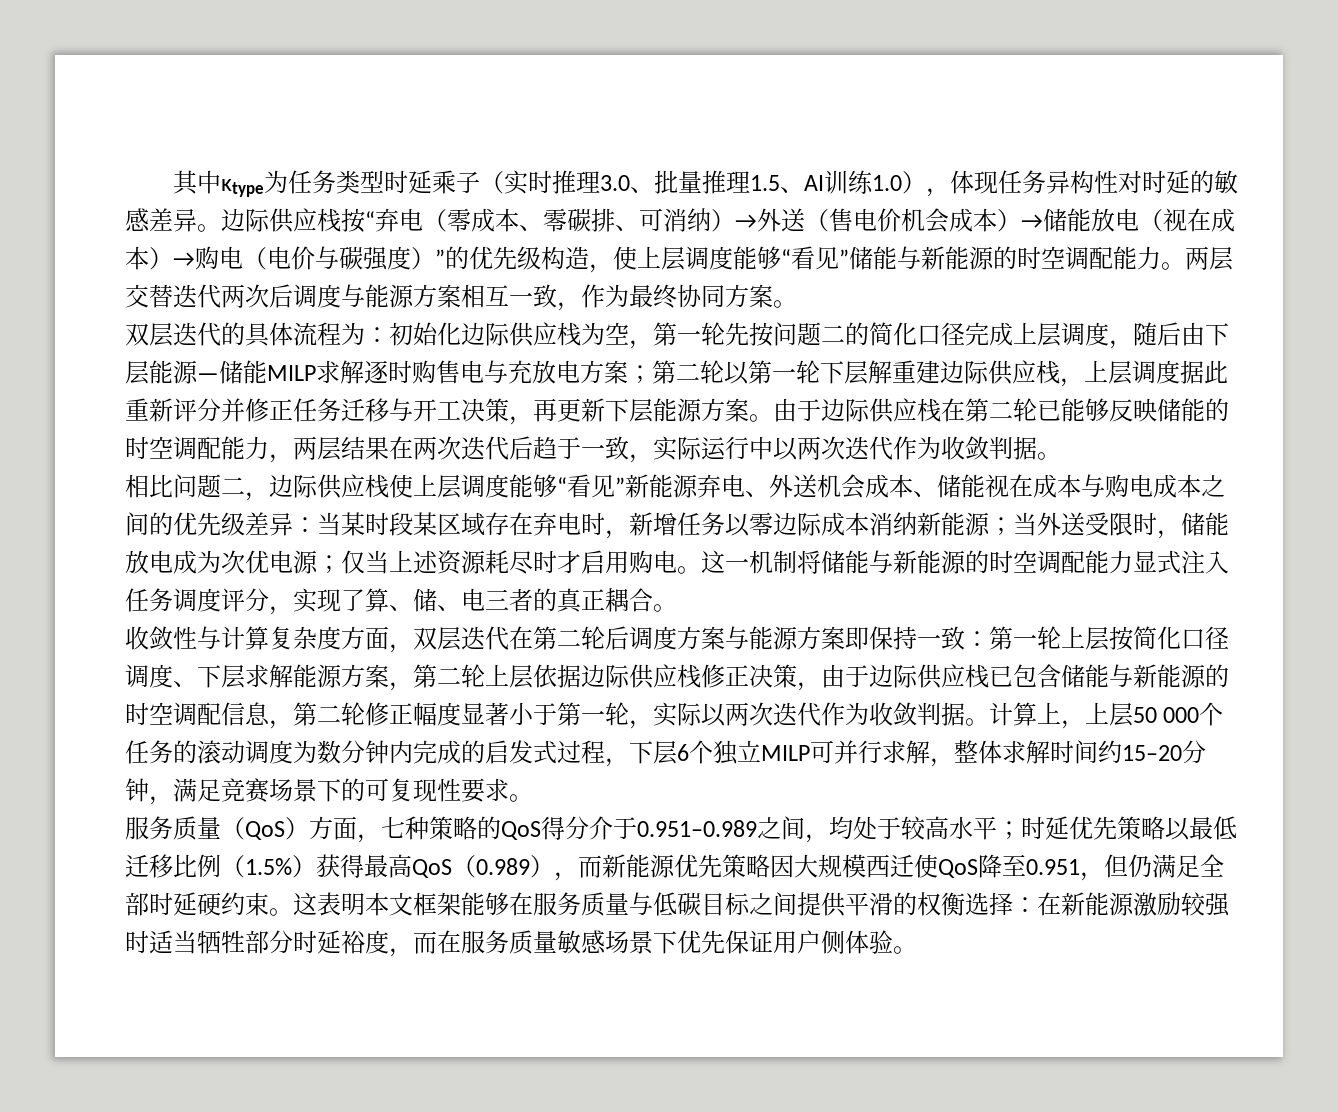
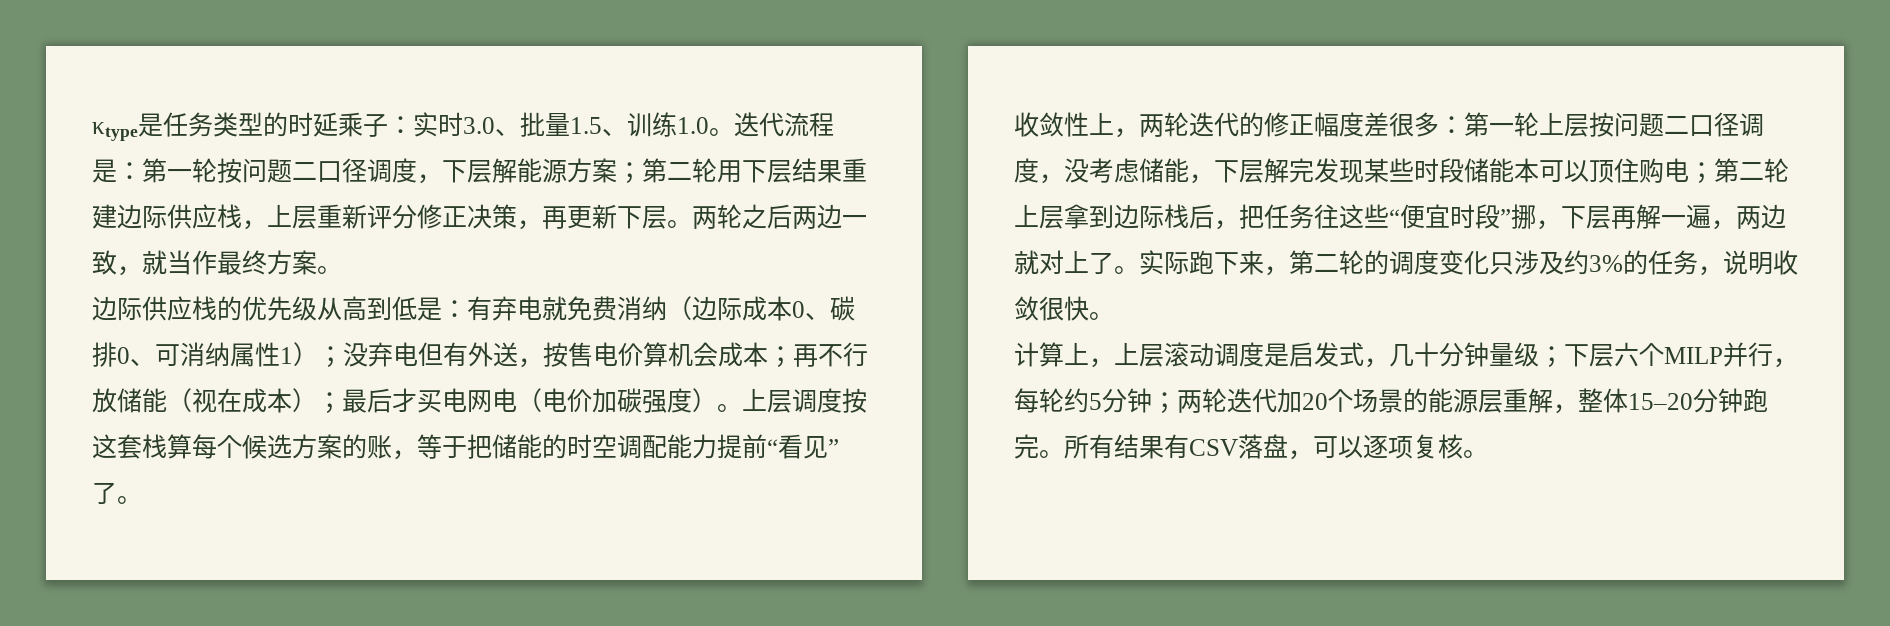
[172,170,288,197] 其中κtype为 -> [92,113,163,141] κtype是
(384, 181) none -> [263,112,288,137] 的
[479,170,1238,197] [125,208,1235,233] [125,246,1233,273] [125,284,797,311] [125,322,1229,349] [125,360,892,385] （实时推理3.0、批量推理1.5、AI训练1.0），体现任务异构性对时延的敏感差异。边际供应栈按“弃电（零成本、零碳排、可消纳）→外送（售电价机会成本）→储能放电（视在成本）→购电（电价与碳强度）”的优先级构造，使上层调度能够“看见”储能与新能源的时空调配能力。两层交替迭代两次后调度与能源方案相互一致，作为最终协同方案。 // 双层迭代的具体流程为：初始化边际供应栈为空，第一轮先按问题二的简化口径完成上层调度，随后由下层能源—储能MILP求解逐时购售电与充放电方案；第二轮以第一轮下层解 -> [388,112,834,137] [92,158,842,184] ：实时3.0、批量1.5、训练1.0。迭代流程是：第一轮按问题二口径调度，下层解能源方案；第二轮用下层结果
[1132,360,1228,384] [125,398,1157,425] 调度据此重新评分并修正任务迁移与开工决策，再更新下层能源方案。由于边际供应栈在第二轮已能够反映 -> [317,204,867,230] [92,250,342,276] [92,296,855,321] [92,342,868,368] [92,388,867,414] [92,434,492,460] 重新评分修正决策，再更新下层。两轮之后两边一致，就当作最终方案。 // 边际供应栈的优先级从高到低是：有弃电就免费消纳（边际成本0、碳排0、可消纳属性1）；没弃电但有外送，按售电价算机会成本；再不行放储能（视在成本）；最后才买电网电（电价加碳强度）。上层调度按这套栈算每个候选方案的账，等于把
[269,436,1061,463] [125,474,1225,501] [125,512,1229,539] [125,550,1229,575] [125,588,677,615] [125,626,965,653] ，两层结果在两次迭代后趋于一致，实际运行中以两次迭代作为收敛判据。 // 相比问题二，边际供应栈使上层调度能够“看见”新能源弃电、外送机会成本、储能视在成本与购电成本之间的优先级差异：当某时段某区域存在弃电时，新增任务以零边际成本消纳新能源；当外送受限时，储能放电成为次优电源；仅当上述资源耗尽时才启用购电。这一机制将储能与新能源的时空调配能力显式注入任务调度评分，实现了算、储、电三者的真正耦合。 // 收敛性与计算复杂度方面，双层迭代在第二轮后调度方案与能源方案即保持一致 -> [717,434,839,459] [92,482,142,504] [1014,112,1439,138] 提前“看见”了。 // 收敛性上，两轮迭代的修正幅度差很多
[1133,626,1229,650] [125,664,1229,691] [125,702,989,729] 简化口径调度、下层求解能源方案，第二轮上层依据边际供应栈修正决策，由于边际供应栈已包含储能与新能源的时空调配信息，第二轮修正幅度显著小于第一轮，实际以两次迭代作为收敛判据。 -> [1614,112,1764,137] [1014,158,1789,184] [1014,204,1786,230] [1014,250,1798,276] [1014,296,1114,321] 问题二口径调度，没考虑储能，下层解完发现某些时段储能本可以顶住购电；第二轮上层拿到边际栈后，把任务往这些“便宜时段”挪，下层再解一遍，两边就对上了。实际跑下来，第二轮的调度变化只涉及约3%的任务，说明收敛很快。 //
[1133,702,1224,726] [125,740,1206,767] [125,778,533,805] [125,816,1237,843] [125,854,1224,881] [125,892,1230,917] [125,930,893,957] 50 000个任务的滚动调度为数分钟内完成的启发式过程，下层6个独立MILP可并行求解，整体求解时间约15–20分钟，满足竞赛场景下的可复现性要求。 // 服务质量（QoS）方面，七种策略的QoS得分介于0.951–0.989之间，均处于较高水平；时延优先策略以最低迁移比例（1.5%）获得最高QoS（0.989），而新能源优先策略因大规模西迁使QoS降至0.951，但仍满足全部时延硬约束。这表明本文框架能够在服务质量与低碳目标之间提供平滑的权衡选择：在新能源激励较强时适当牺牲部分时延裕度，而在服务质量敏感场景下优先保证用户侧体验 -> [1164,342,1798,368] [1014,388,1768,414] [1014,434,1463,460] 滚动调度是启发式，几十分钟量级；下层六个MILP并行，每轮约5分钟；两轮迭代加20个场景的能源层重解，整体15–20分钟跑完。所有结果有CSV落盘，可以逐项复核

